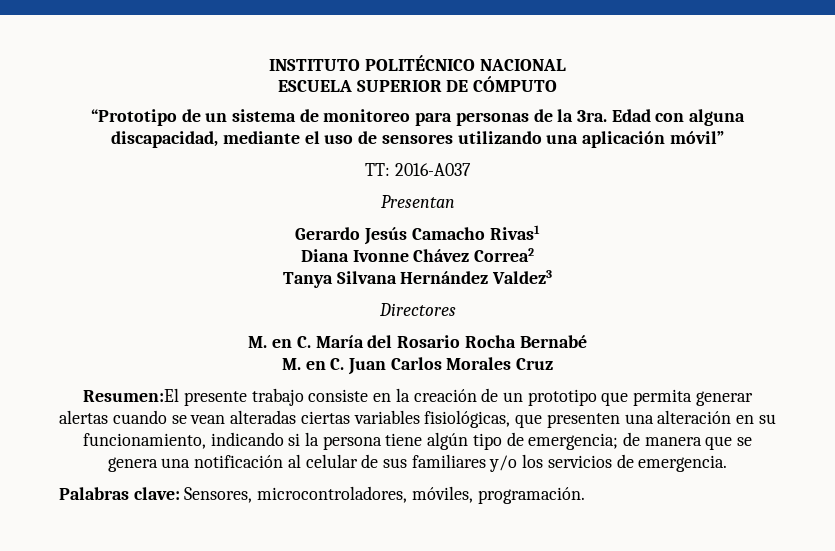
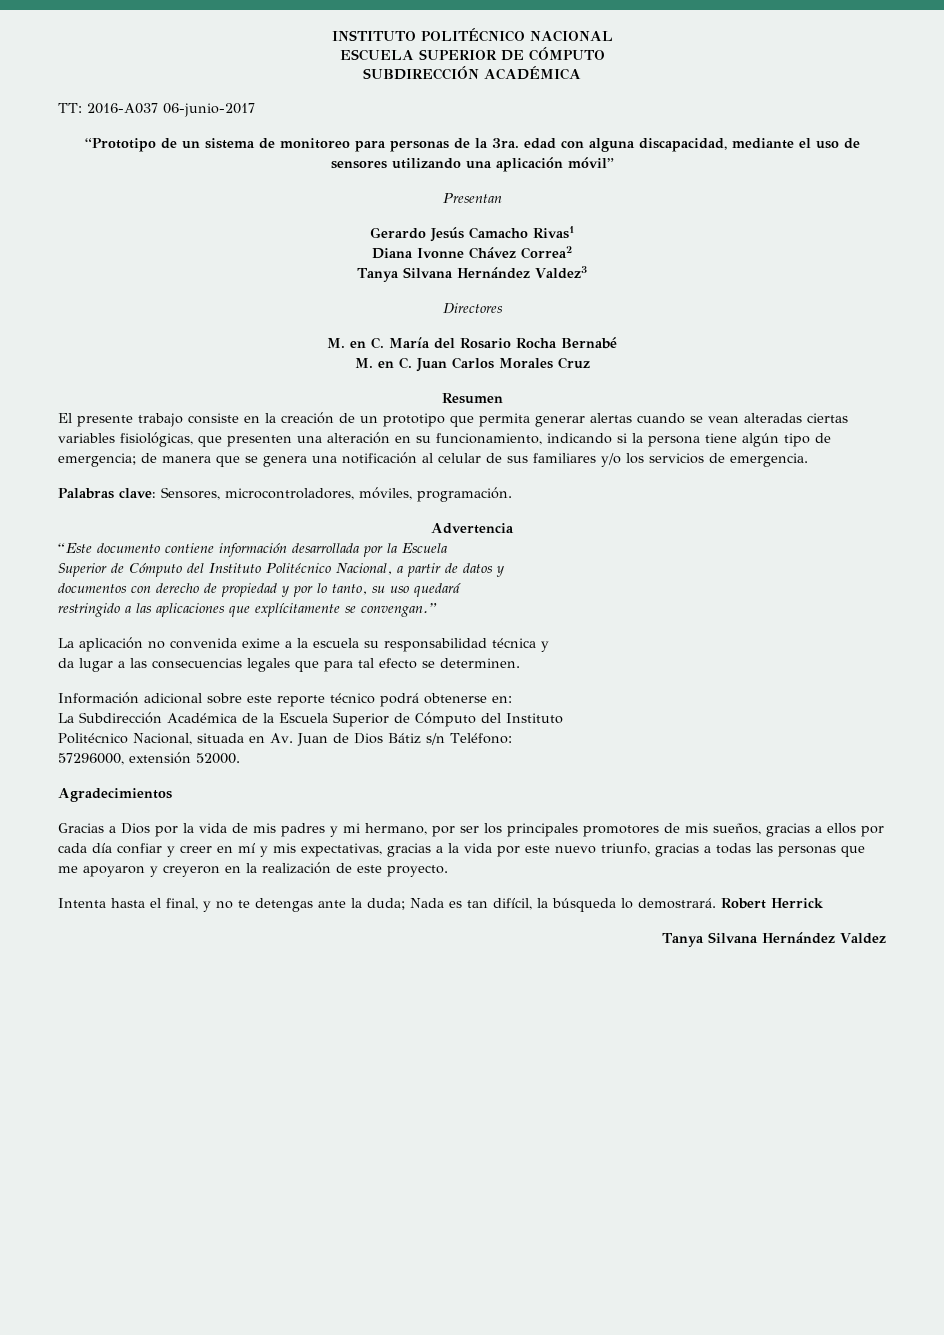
(558, 84) none -> [363,66,581,80] [58,103,255,117] // SUBDIRECCIÓN ACADÉMICA // TT: 2016-A037 06-junio-2017
[611,109,651,122] Edad -> [523,138,556,149] edad
[365,163,471,176] // TT: 2016-A037 -> (614, 162) none
[83,388,180,402] Resumen:El -> [441,393,503,404] [58,413,72,423] Resumen // El
(585, 495) none -> [431,523,514,534] [58,543,447,557] [58,563,504,577] [58,583,461,597] [58,603,437,617] [58,637,549,652] [58,658,520,672] [58,692,512,707] [58,712,563,727] [58,733,512,746] [58,752,240,765] [58,788,172,802] [58,823,884,837] [58,843,865,857] [58,862,448,877] [58,898,824,912] [662,932,887,947] // Advertencia // “Este documento contiene información desarrollada por la Escuela // Superior de Cómputo del Instituto Politécnico Nacional, a partir de datos y // documentos con derecho de propiedad y por lo tanto, su uso quedará // restringido a las aplicaciones que explícitamente se convengan.” // La aplicación no convenida exime a la escuela su responsabilidad técnica y // da lugar a las consecuencias legales que para tal efecto se determinen. // Información adicional sobre este reporte técnico podrá obtenerse en: // La Subdirección Académica de la Escuela Superior de Cómputo del Instituto // Politécnico Nacional, situada en Av. Juan de Dios Bátiz s/n Teléfono: // 57296000, extensión 52000. // Agradecimientos // Gracias a Dios por la vida de mis padres y mi hermano, por ser los principales promotores de mis sueños, gracias a ellos por cada día confiar y creer en mí y mis expectativas, gracias a la vida por este nuevo triunfo, gracias a todas las personas que me apoyaron y creyeron en la realización de este proyecto. // Intenta hasta el final, y no te detengas ante la duda; Nada es tan difícil, la búsqueda lo demostrará. Robert Herrick // Tanya Silvana Hernández Valdez

